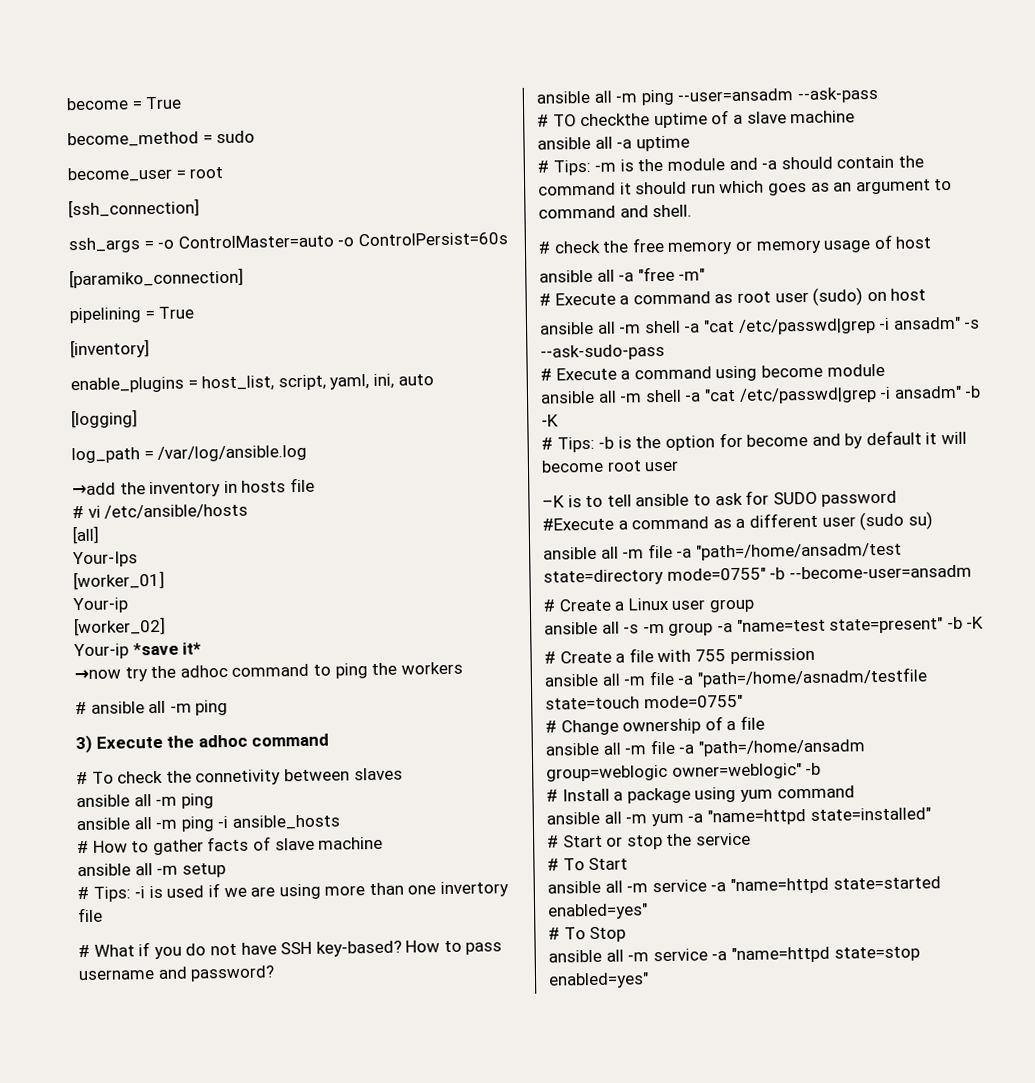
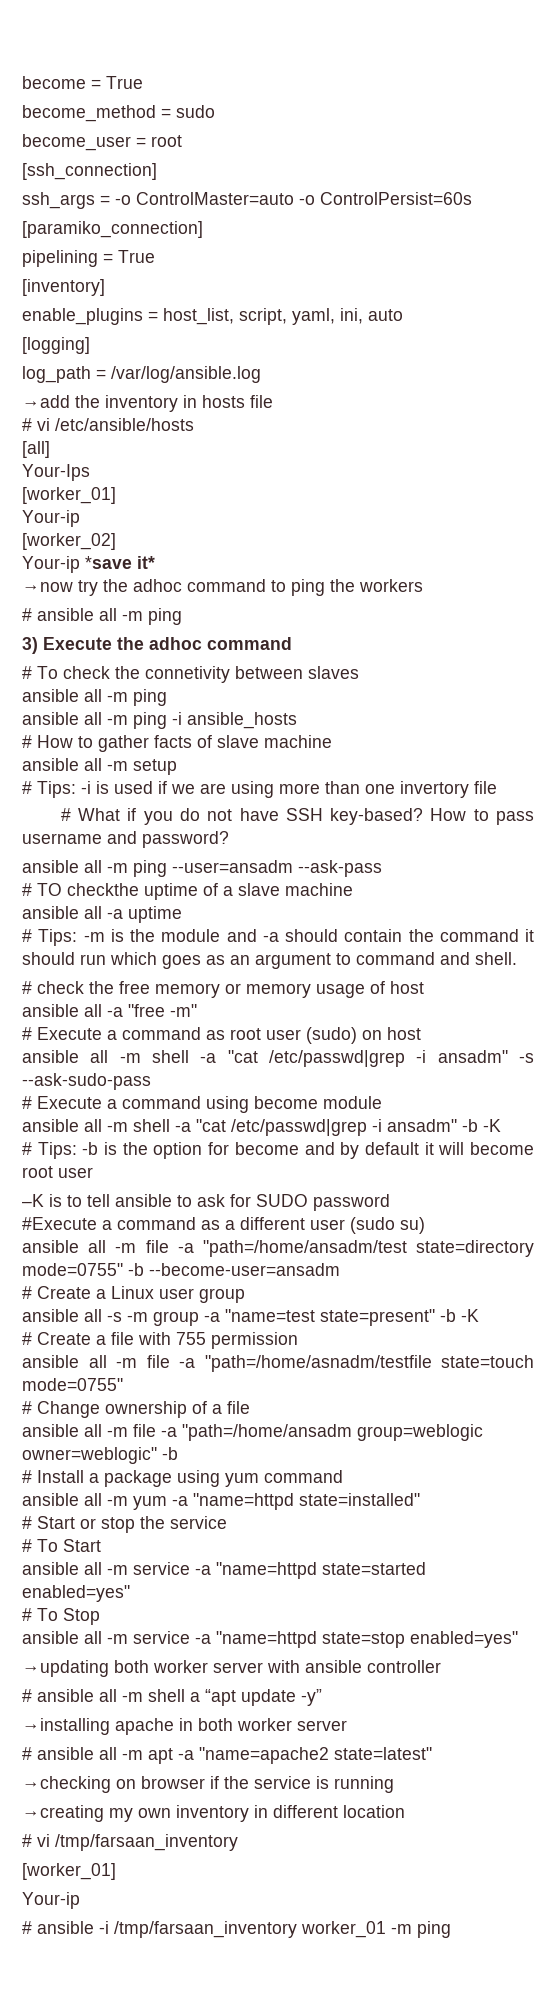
(649, 980) none -> [22,1660,441,1677] [22,1689,322,1706] [22,1718,347,1735] [22,1747,432,1764] [22,1776,394,1793] [22,1805,405,1822] [22,1834,238,1851] [22,1863,116,1880] [22,1892,80,1909] [22,1921,451,1938] // →updating both worker server with ansible controller // # ansible all -m shell a “apt update -y” // →installing apache in both worker server // # ansible all -m apt -a "name=apache2 state=latest" // →checking on browser if the service is running // →creating my own inventory in different location // # vi /tmp/farsaan_inventory // [worker_01] // Your-ip // # ansible -i /tmp/farsaan_inventory worker_01 -m ping

